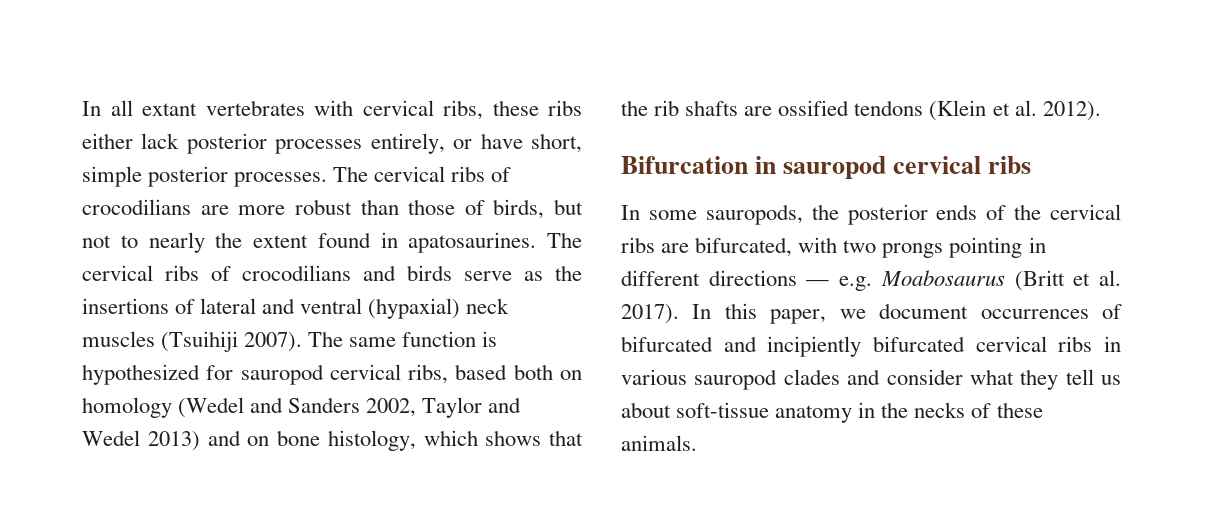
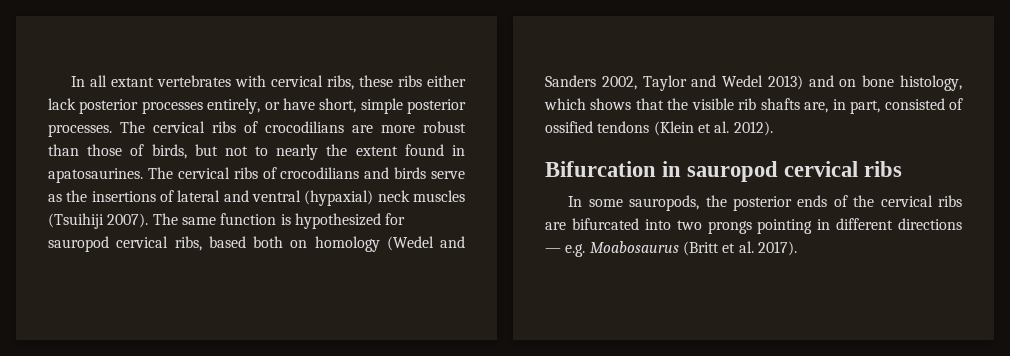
(648, 108) none -> [691,98,734,110] visible
[744,106,773,116] are -> [804,98,963,114] are, in part, consisted of
[695,237,838,257] bifurcated, with -> [571,218,671,230] bifurcated into
[692,303,1122,324] [621,336,1121,357] [621,369,1121,390] [621,402,1043,423] [621,435,697,451] In this paper, we document occurrences of bifurcated and incipiently bifurcated cervical ribs in various sauropod clades and consider what they tell us about soft-tissue anatomy in the necks of these animals. -> (797, 248) none

